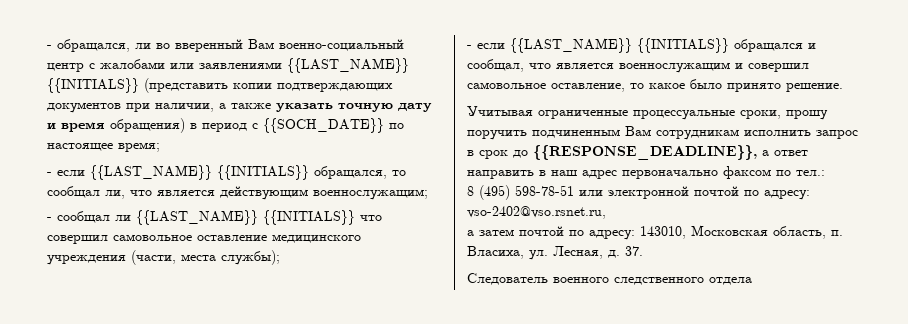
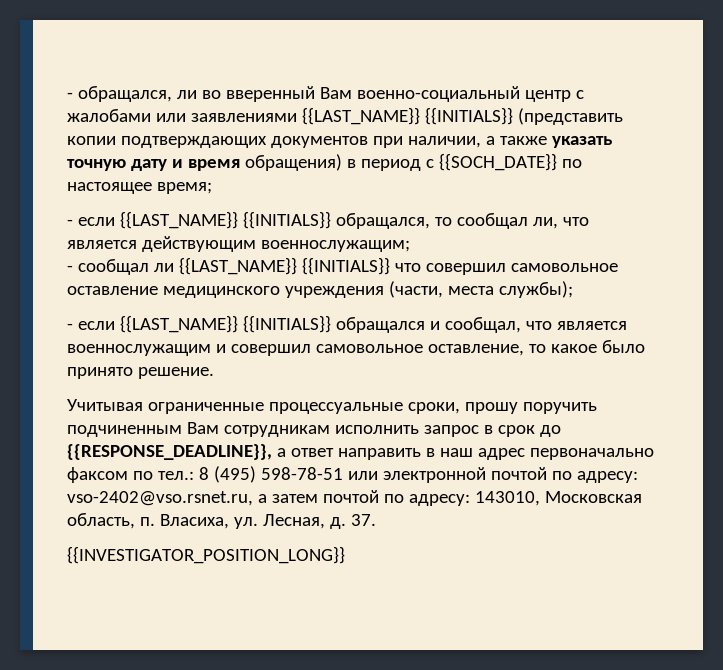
(825, 173) // -> (194, 475) none
(606, 212) // -> (253, 498) none
[467,273,752,285] Следователь военного следственного отдела -> [67,546,345,564] {{INVESTIGATOR_POSITION_LONG}}

